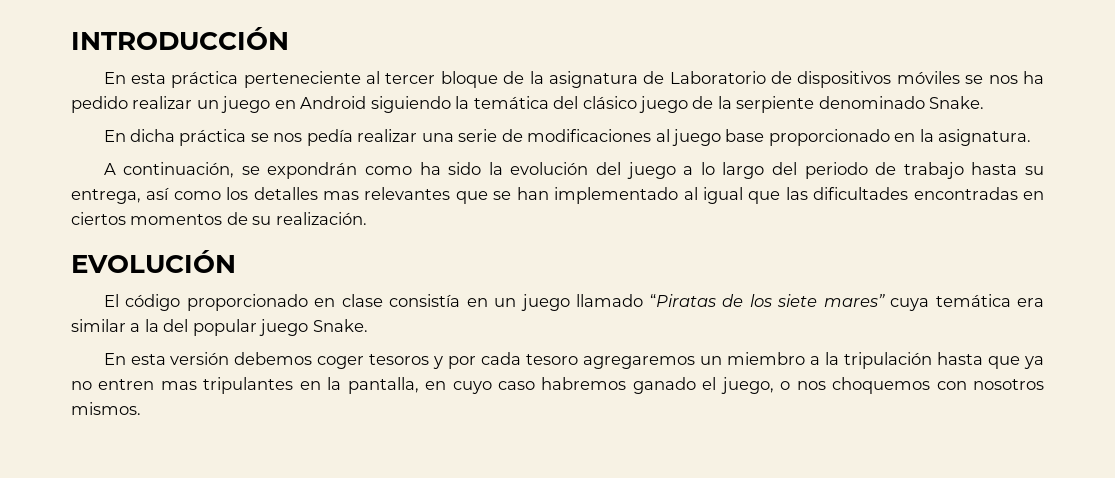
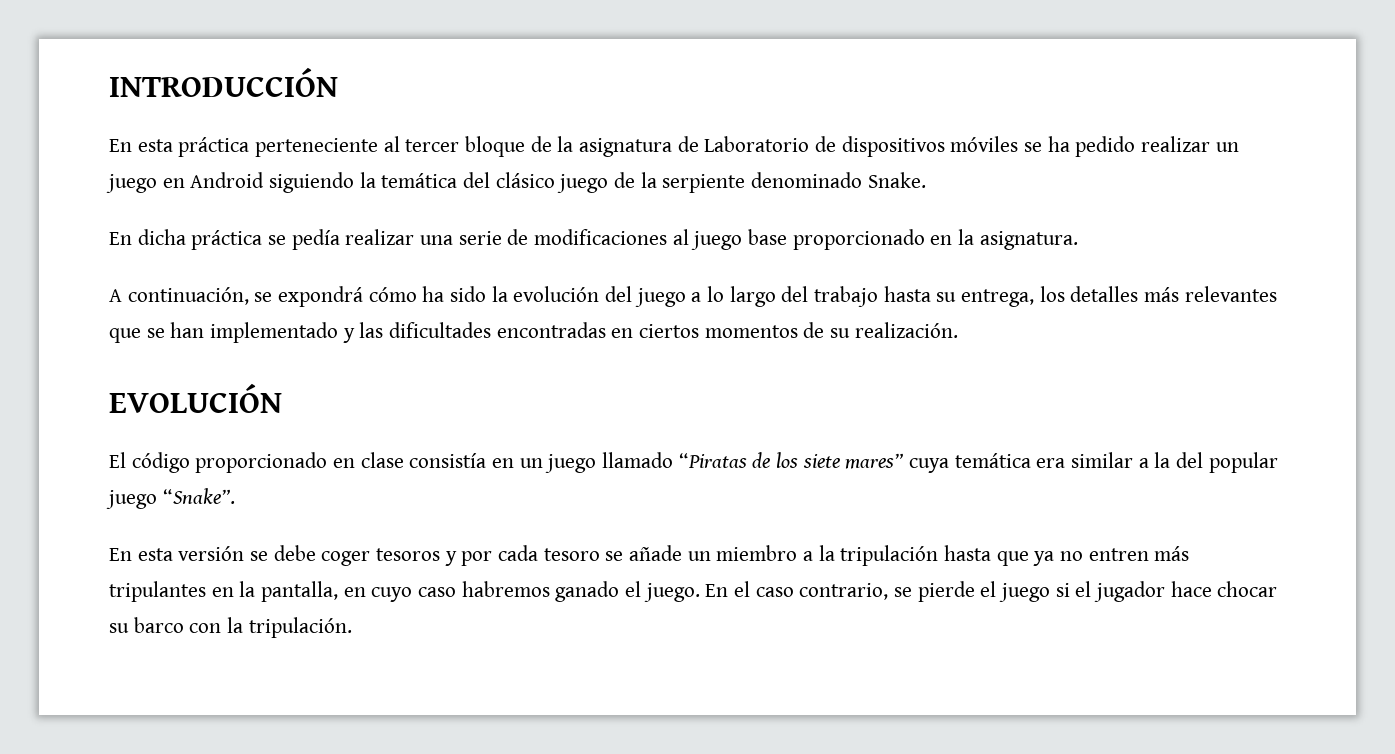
[988,75,1018,84] nos -> (1043, 147) none
[273,133,303,142] nos -> (287, 240) none
[267,162,412,179] expondrán como -> [278,286,417,307] expondrá cómo
[804,162,897,179] periodo de -> (809, 294) none
[146,187,221,200] así como -> (1035, 298) none
[323,191,360,200] mas -> [1144,287,1180,302] más
[683,187,781,204] al igual que -> [342,328,355,343] y
[312,319,368,332] Snake. -> [162,488,235,504] “Snake”.
[234,352,313,365] debemos -> [250,545,316,561] se debe
[583,356,696,369] agregaremos -> [605,545,683,561] se añade
[160,381,197,390] mas -> [1154,546,1190,561] más
[720,377,1045,394] [71,402,141,415] juego, o nos choquemos con nosotros mismos. -> [643,581,1278,602] [109,617,352,638] juego. En el caso contrario, se pierde el juego si el jugador hace chocar su barco con la tripulación.

